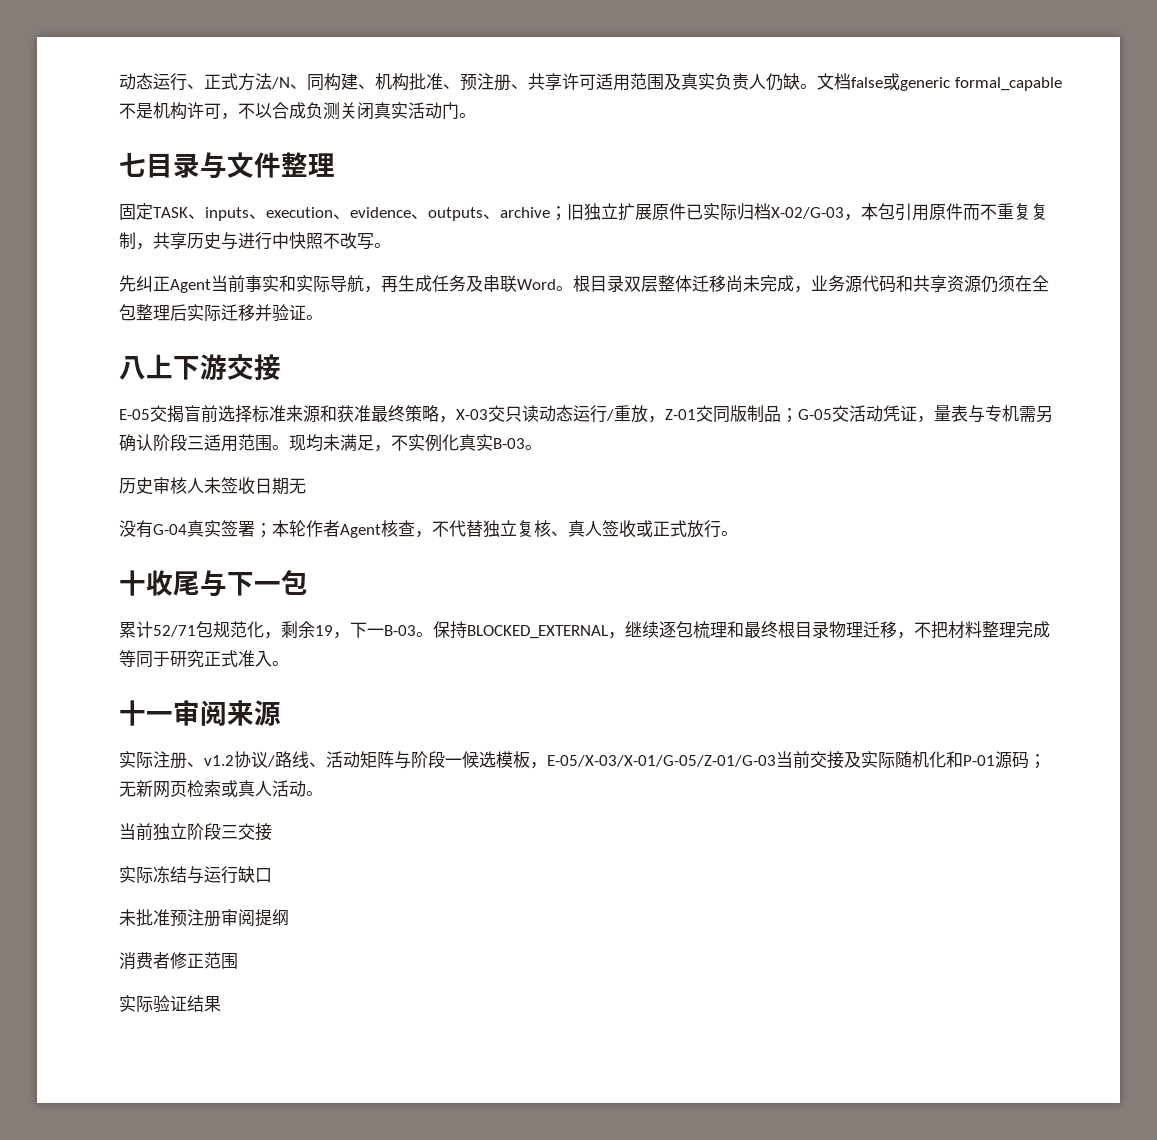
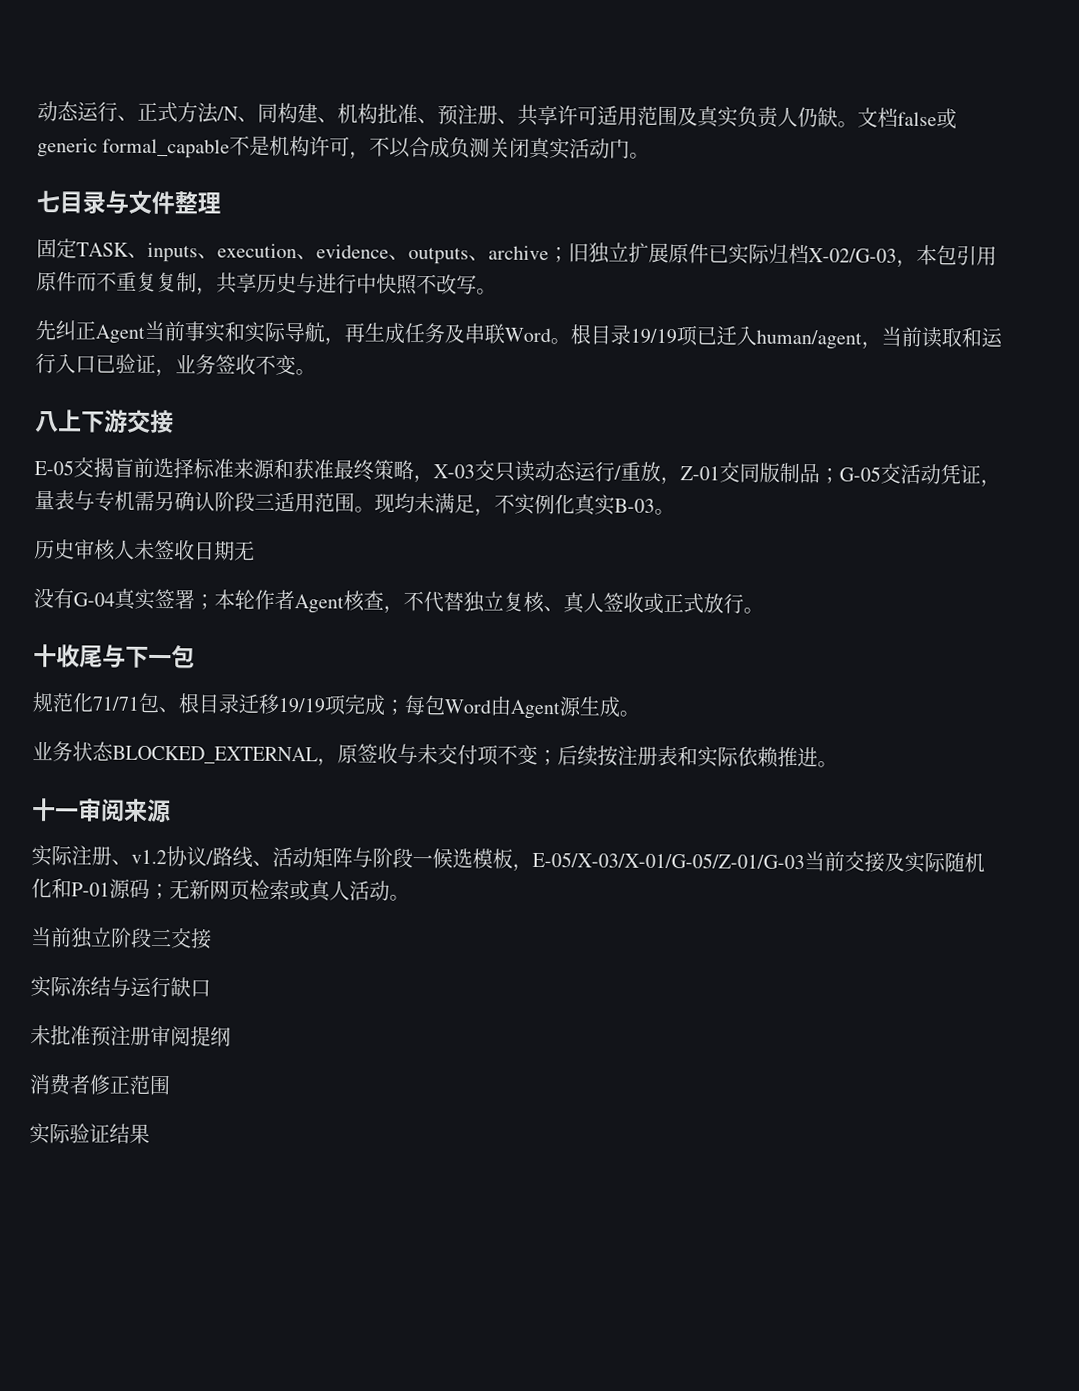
[624,275,1049,293] [119,304,306,322] 双层整体迁移尚未完成，业务源代码和共享资源仍须在全包整理后实际迁移并验证 -> [630,325,1003,350] [35,353,296,378] 19/19项已迁入human/agent，当前读取和运行入口已验证，业务签收不变
[119,621,1050,639] [119,650,272,668] 累计52/71包规范化，剩余19，下一B-03。保持BLOCKED_EXTERNAL，继续逐包梳理和最终根目录物理迁移，不把材料整理完成等同于研究正式准入 -> [32,692,640,720] [32,741,818,768] 规范化71/71包、根目录迁移19/19项完成；每包Word由Agent源生成。 // 业务状态BLOCKED_EXTERNAL，原签收与未交付项不变；后续按注册表和实际依赖推进

